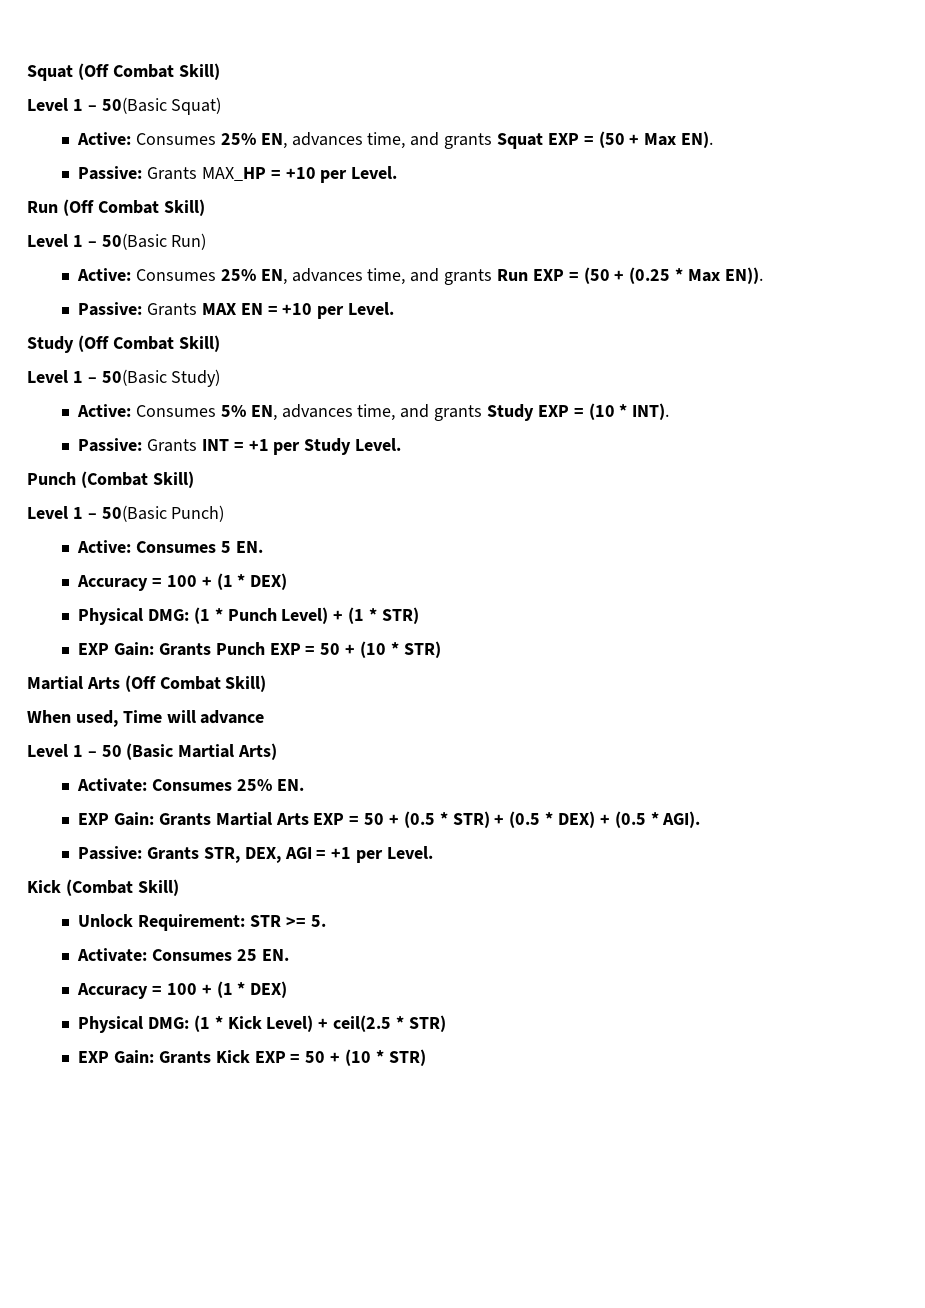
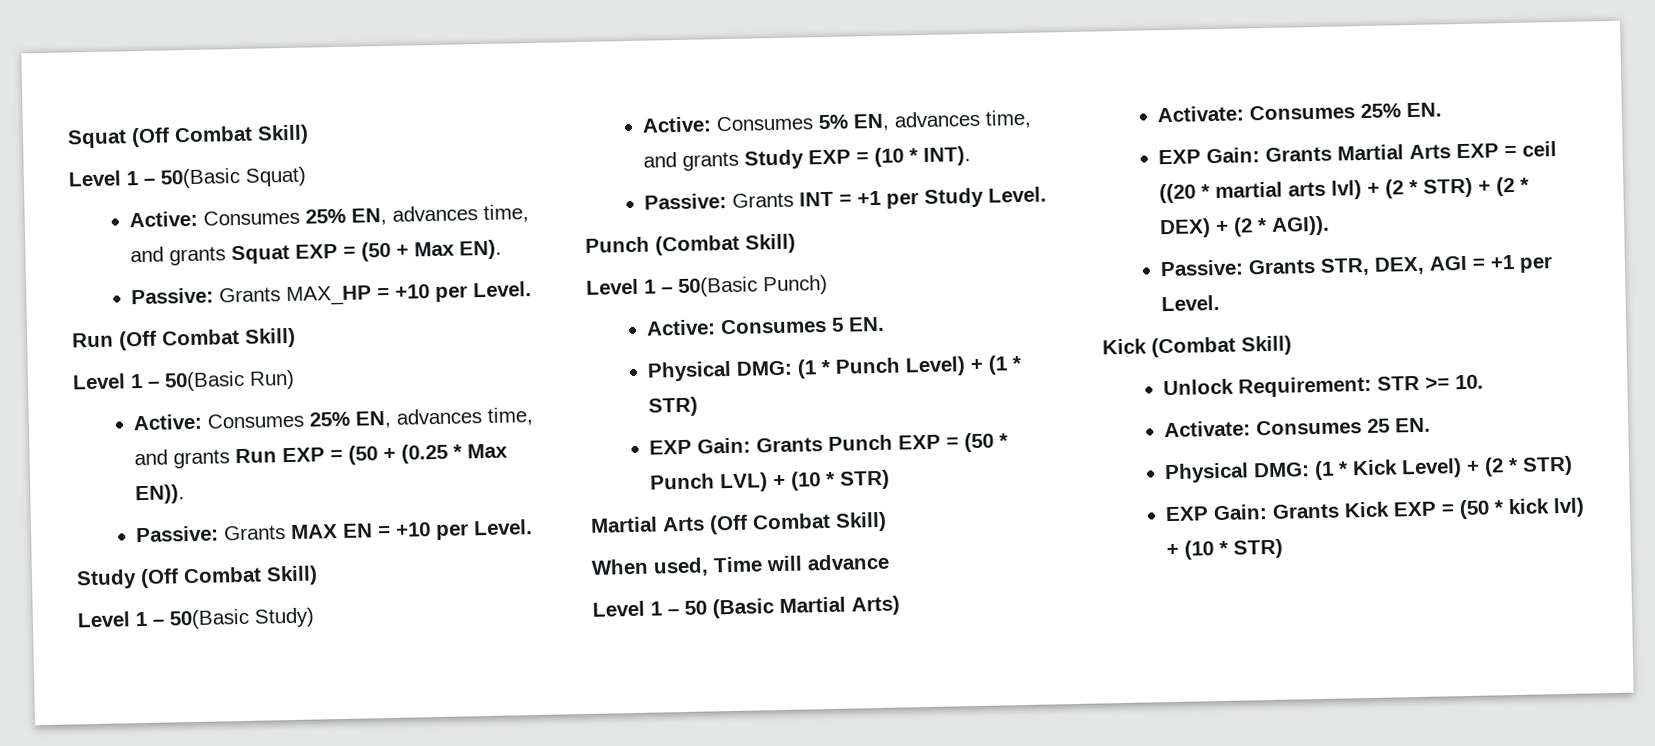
[77,573,288,591] // Accuracy = 100 + (1 * DEX) -> (886, 324) none
[320,643,341,655] 50 -> [964,432,1009,453] [650,472,769,493] (50 * Punch LVL)
[364,811,435,828] 50 + (0.5 -> [1522,141,1558,157] [1159,179,1405,204] ceil ((20 * martial arts lvl) + (2
[509,811,541,828] (0.5 -> [1496,176,1516,197] (2
[614,811,701,828] (0.5 * AGI). -> [1233,215,1331,237] (2 * AGI)).
[310,915,326,927] 5. -> [1455,374,1485,390] 10.
[77,981,288,999] // Accuracy = 100 + (1 * DEX) -> (1432, 425) none
[333,1015,392,1032] ceil(2.5 -> [1484,457,1505,477] (2
[305,1051,326,1063] 50 -> [1459,497,1586,520] (50 * kick lvl)

